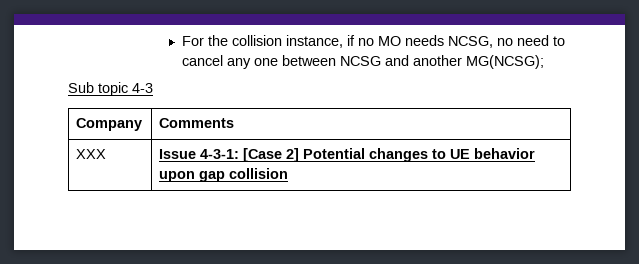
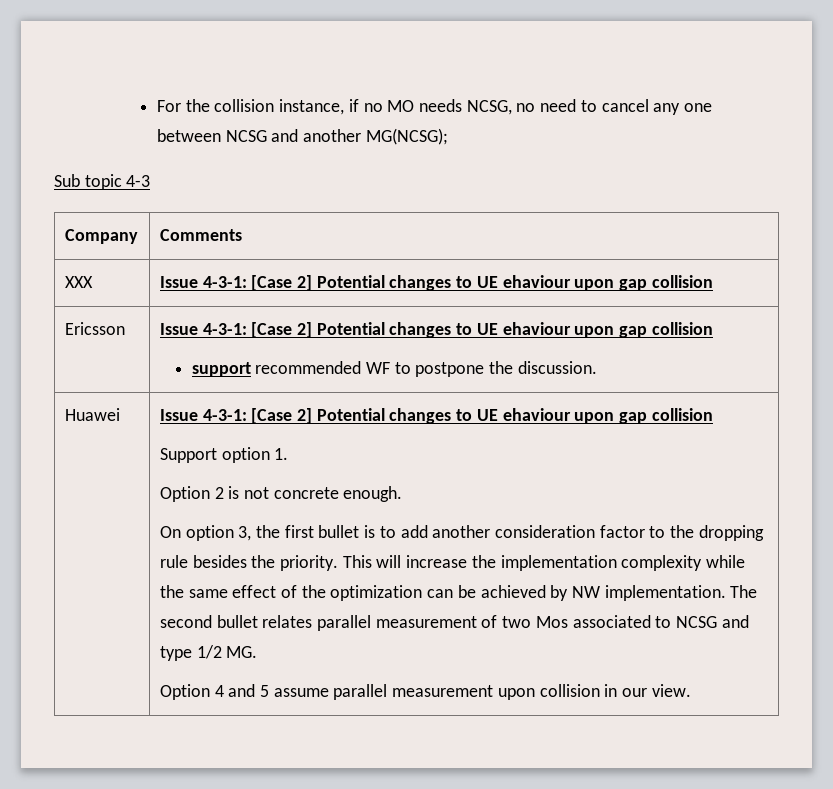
[474,148,536,159] [159,168,289,182] behavior upon gap collision -> [502,275,713,291] [64,322,125,335] [159,322,713,338] [191,361,597,377] [64,408,120,421] [159,408,713,424] [159,447,289,463] [159,486,403,502] [159,525,764,541] [159,555,746,571] [159,585,758,601] [159,615,749,631] [159,645,258,661] [159,684,691,700] ehaviour upon gap collision // Ericsson | Issue 4-3-1: [Case 2] Potential changes to UE ehaviour upon gap collision // support recommended WF to postpone the discussion. // Huawei | Issue 4-3-1: [Case 2] Potential changes to UE ehaviour upon gap collision // Support option 1. // Option 2 is not concrete enough. // On option 3, the first bullet is to add another consideration factor to the dropping rule besides the priority. This will increase the implementation complexity while the same effect of the optimization can be achieved by NW implementation. The second bullet relates parallel measurement of two Mos associated to NCSG and type 1/2 MG. // Option 4 and 5 assume parallel measurement upon collision in our view.

